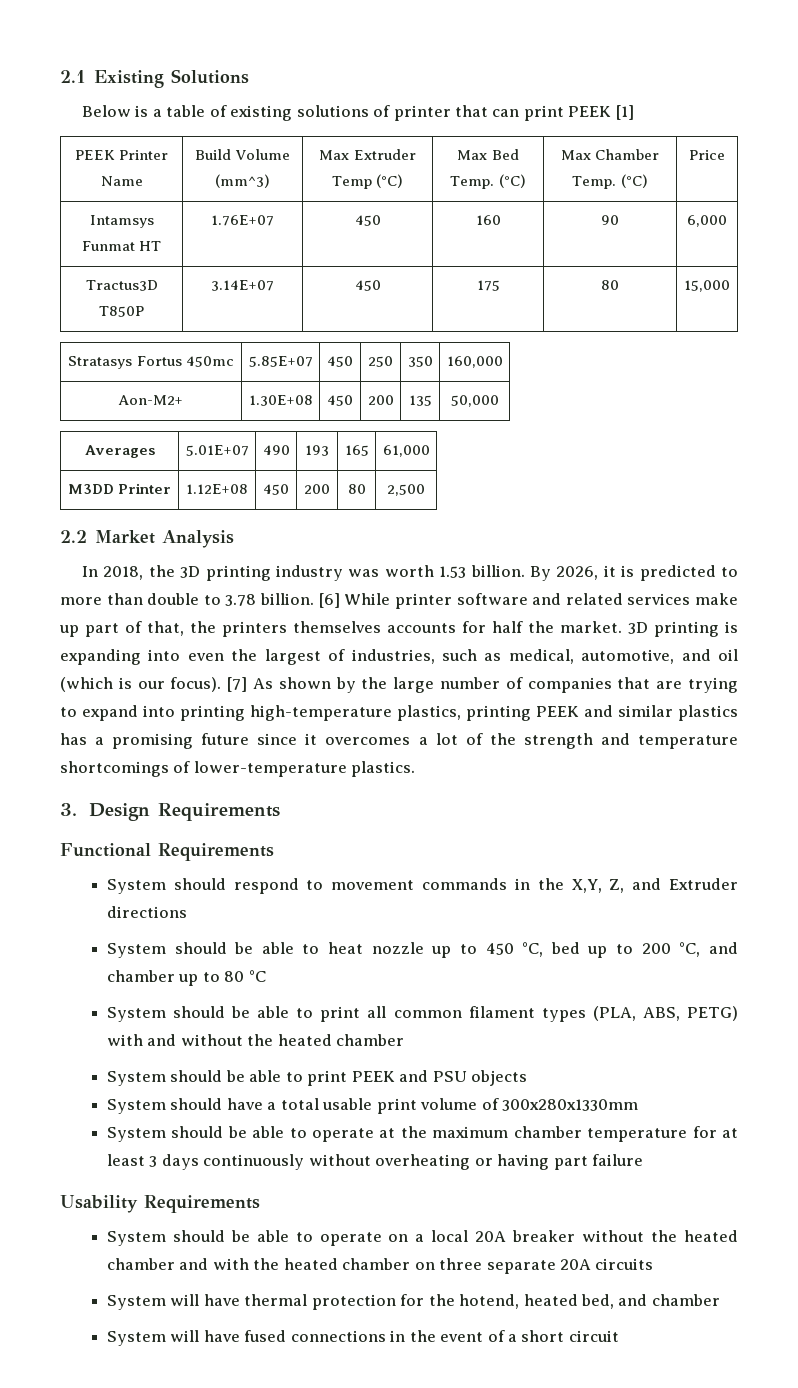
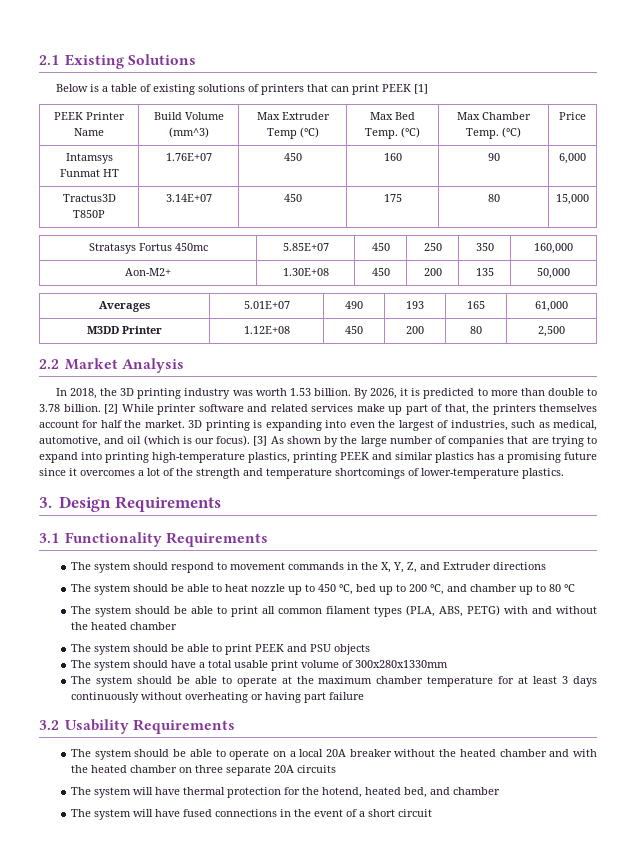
[393,105,451,121] printer -> [260,84,304,95] printers
[318,593,340,608] [6] -> [104,404,118,414] [2]
[387,623,456,633] accounts -> [39,420,79,428] account
[227,677,248,692] [7] -> [253,436,268,446] [3]
[60,843,274,861] [106,879,166,894] Functional Requirements // System -> [39,532,268,547] [71,562,132,573] 3.1 Functionality Requirements // The system
[571,879,602,893] X,Y, -> [381,562,405,573] X, Y,
[106,943,166,958] System -> [71,584,132,595] The system
[106,1007,166,1022] System -> [71,606,133,617] The system
[106,1071,166,1086] System -> [71,644,132,655] The system
[106,1099,166,1114] System -> [71,660,132,671] The system
[106,1127,166,1142] System -> [71,676,133,687] The system
(643, 1160) none -> [39,720,59,730] 3.2
[106,1231,166,1246] System -> [71,749,132,760] The system
[106,1295,166,1310] System -> [71,787,132,798] The system
[106,1331,166,1346] System -> [71,809,132,820] The system

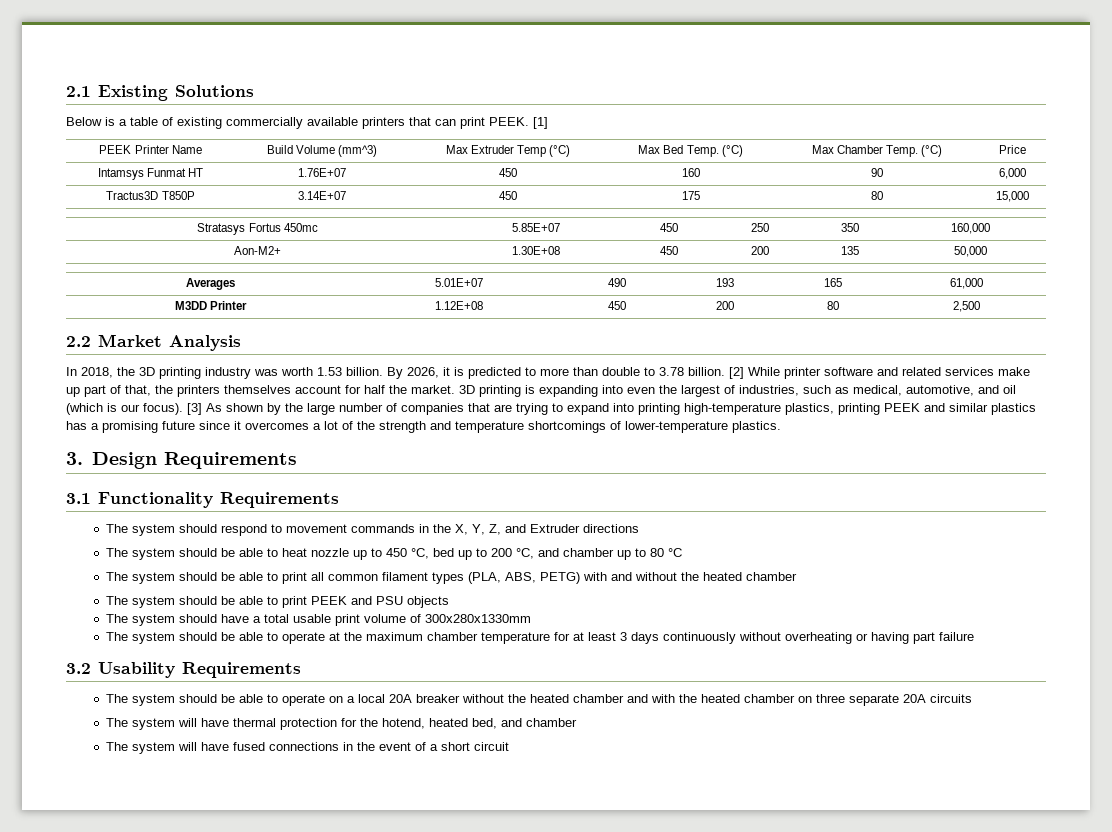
[197,84,259,92] solutions of -> [226,117,358,129] commercially available
[381,84,411,92] PEEK -> [489,117,529,126] PEEK.

